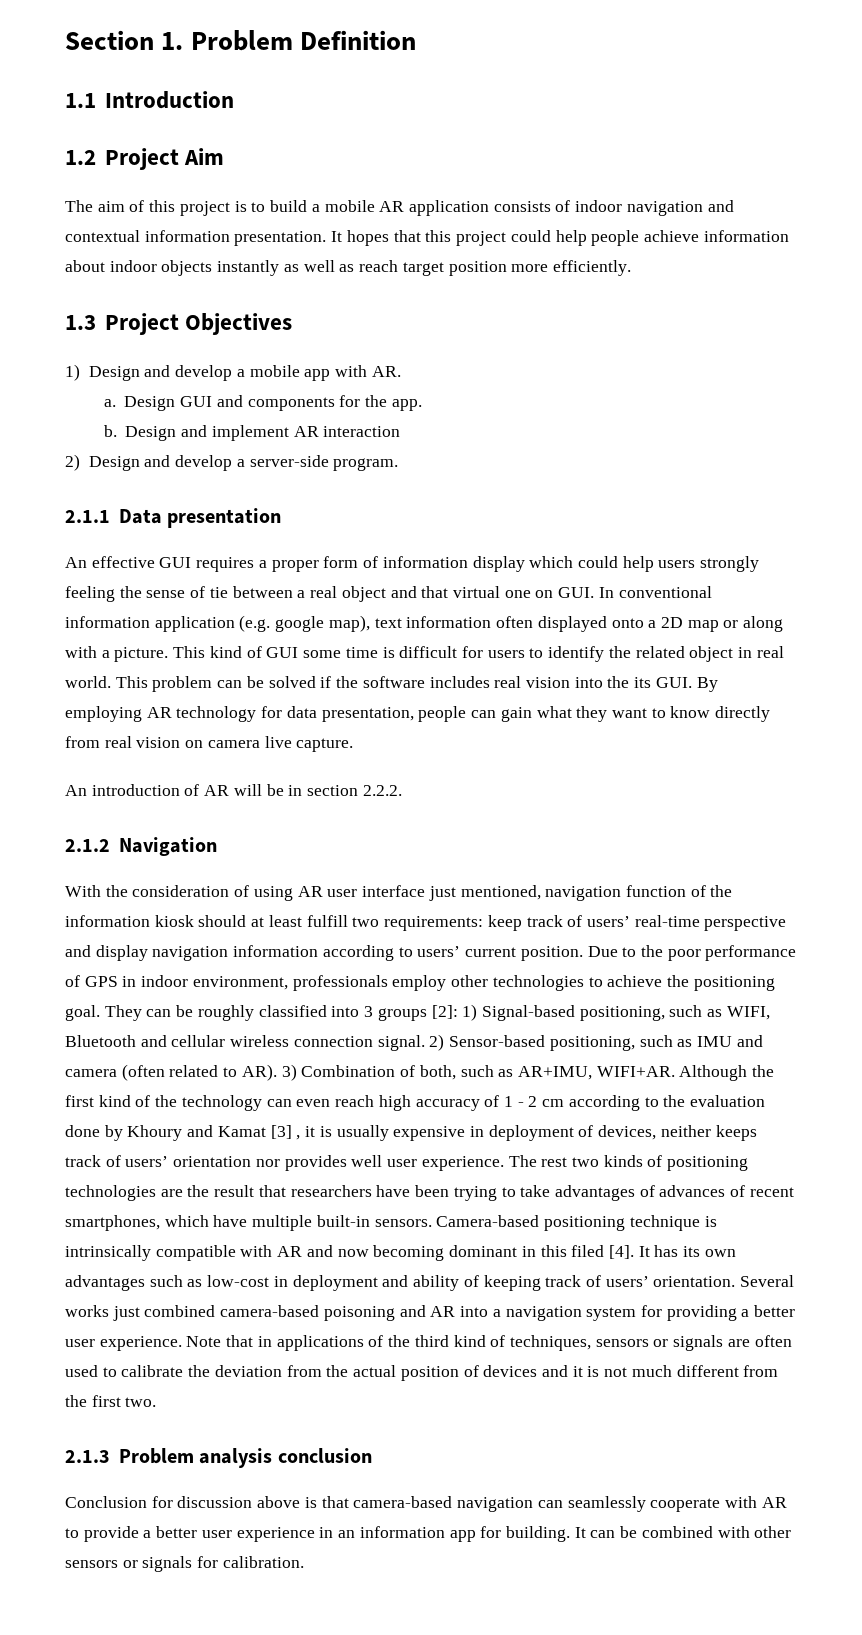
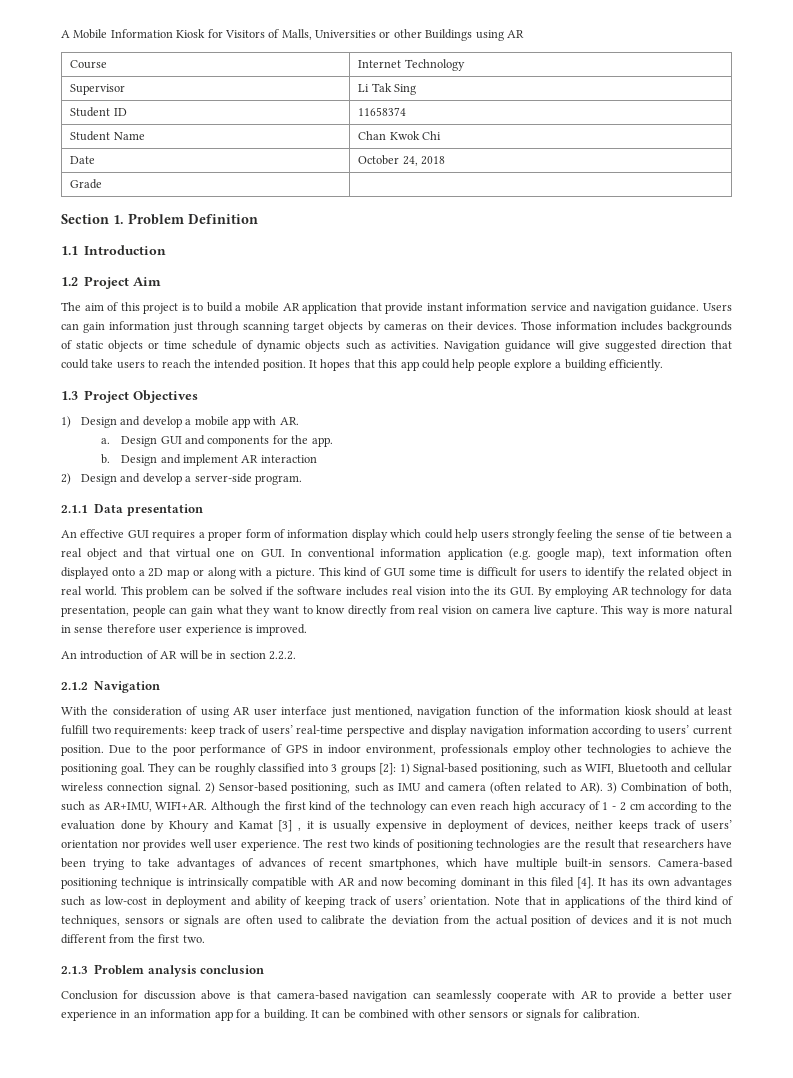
(65, 40) none -> [61,29,524,41] [70,60,108,69] [358,59,465,71] [70,84,126,95] [358,83,417,95] [70,107,127,117] [358,107,407,116] [70,131,145,141] [358,131,442,140] [70,156,96,164] [358,155,446,166] [70,179,103,189] A Mobile Information Kiosk for Visitors of Malls, Universities or other Buildings using AR // Course | Internet Technology // Supervisor | Li Tak Sing // Student ID | 11658374 // Student Name | Chan Kwok Chi // Date | October 24, 2018 // Grade | //
[493,200,734,216] [65,230,327,246] consists of indoor navigation and contextual information presentation. -> [360,302,732,314] [61,321,732,333] [61,340,732,352] [61,359,306,371] that provide instant information service and navigation guidance. Users can gain information just through scanning target objects by cameras on their devices. Those information includes backgrounds of static objects or time schedule of dynamic objects such as activities. Navigation guidance will give suggested direction that could take users to reach the intended position.
[456,231,507,246] project -> [400,361,419,371] app
[643,230,789,242] [65,260,549,276] achieve information about indoor objects instantly as well as reach target position more -> [514,359,606,371] explore a building
(354, 745) none -> [601,605,733,617] [61,624,308,636] This way is more natural in sense therefore user experience is improved.
[740,1275,795,1287] [65,1305,796,1321] [65,1336,182,1351] Several works just combined camera-based poisoning and AR into a navigation system for providing a better user experience. -> (491, 901) none
(502, 1532) none -> [254,1012,261,1018] a

